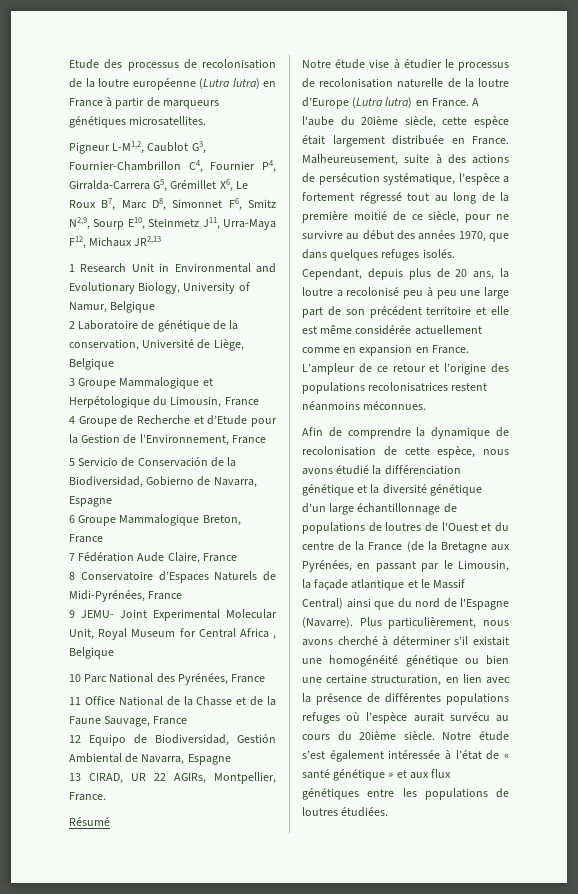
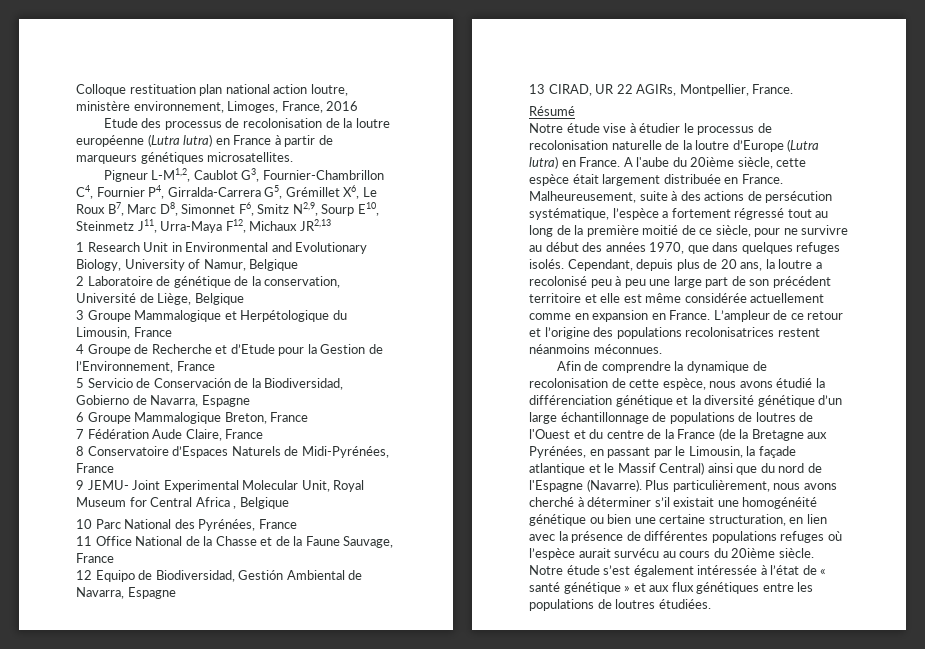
(69, 64) none -> [76,84,348,96] [76,101,359,113] Colloque restituation plan national action loutre, ministère environnement, Limoges, France, 2016 //

